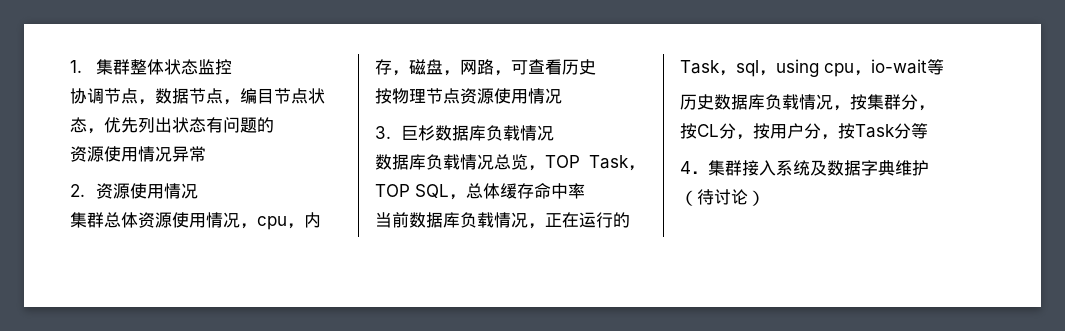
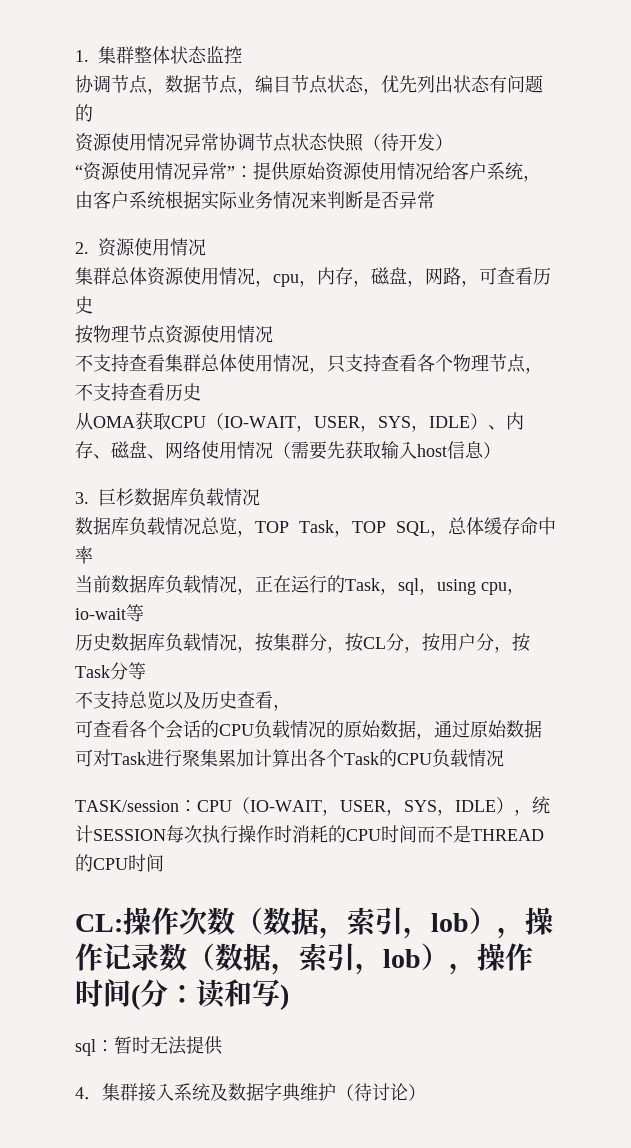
(206, 154) none -> [219,133,453,152] [75,162,541,182] [75,191,435,210] 协调节点状态快照（待开发） // “资源使用情况异常”：提供原始资源使用情况给客户系统，由客户系统根据实际业务情况来判断是否异常
(562, 96) none -> [75,354,543,374] [75,383,201,401] [75,412,524,432] [75,441,501,460] // 不支持查看集群总体使用情况，只支持查看各个物理节点，不支持查看历史 // 从OMA获取CPU（IO-WAIT，USER，SYS，IDLE）、内存、磁盘、网络使用情况（需要先获取输入host信息）
(928, 131) none -> [75,691,291,711] [75,720,542,740] [75,749,504,768] [75,796,550,816] [75,825,544,843] [75,854,164,872] [75,907,553,939] [75,943,533,975] [75,979,289,1010] [75,1036,223,1056] // 不支持总览以及历史查看， // 可查看各个会话的CPU负载情况的原始数据，通过原始数据可对Task进行聚集累加计算出各个Task的CPU负载情况 // TASK/session：CPU（IO-WAIT，USER，SYS，IDLE），统计SESSION每次执行操作时消耗的CPU时间而不是THREAD的CPU时间 // CL:操作次数（数据，索引，lob），操作记录数（数据，索引，lob），操作时间(分：读和写) // sql：暂时无法提供

